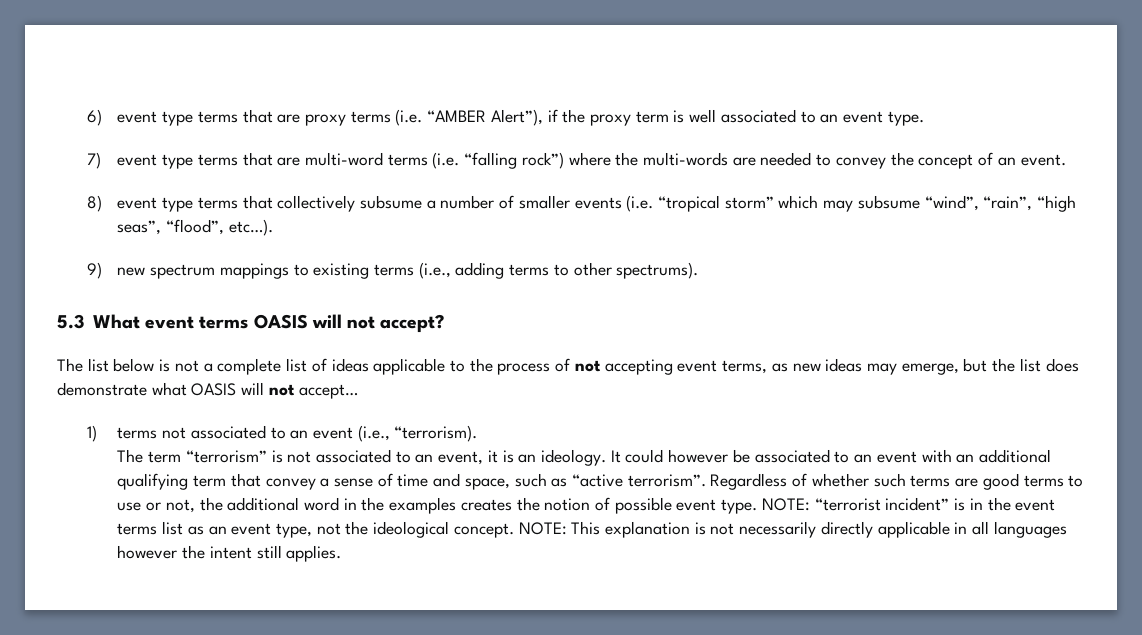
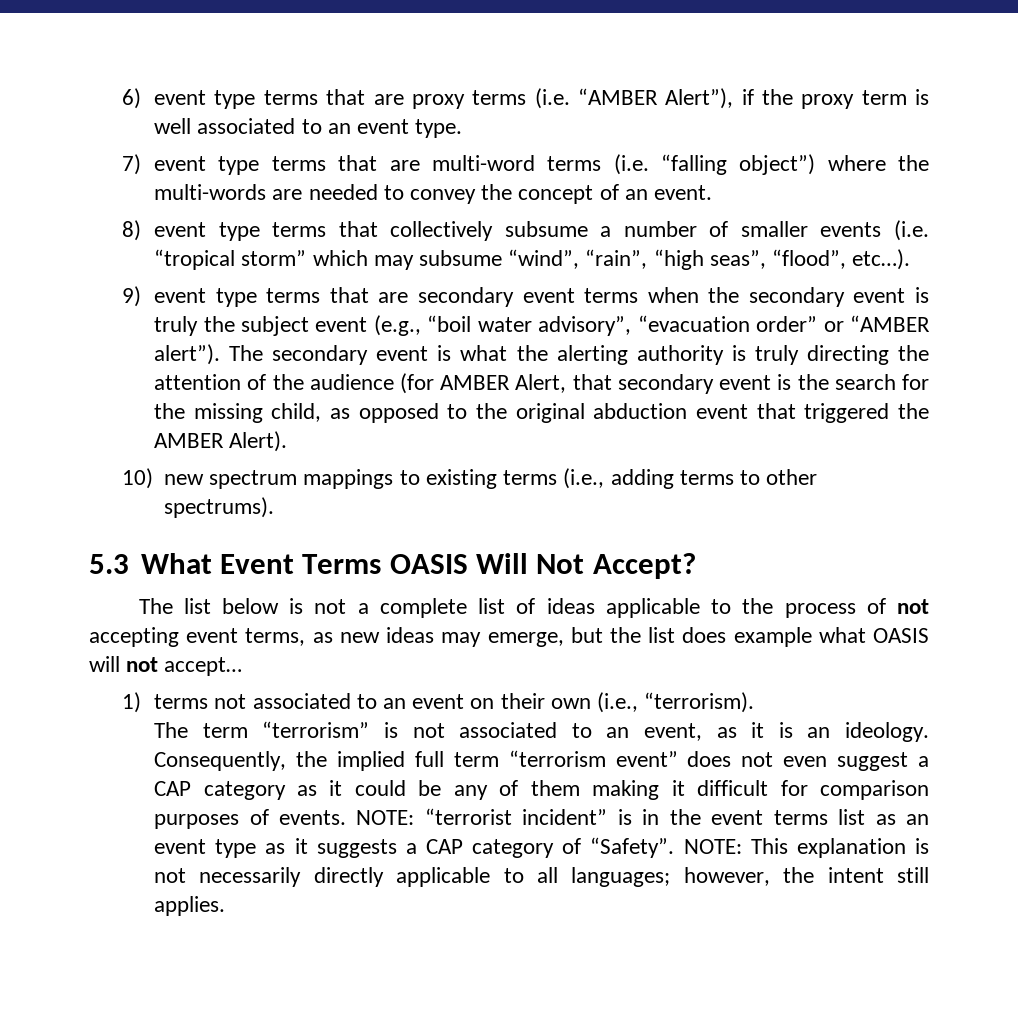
[521,152,564,169] rock”) -> [739,154,816,175] object”)
(103, 270) none -> [154,287,930,307] [154,315,930,336] [154,344,930,365] [154,373,929,394] [154,403,930,423] [154,431,288,452] [121,468,153,489] event type terms that are secondary event terms when the secondary event is truly the subject event (e.g., “boil water advisory”, “evacuation order” or “AMBER alert”). The secondary event is what the alerting authority is truly directing the attention of the audience (for AMBER Alert, that secondary event is the search for the missing child, as opposed to the original abduction event that triggered the AMBER Alert). // 10)
[145,314,445,333] event terms OASIS will not accept? -> [219,553,696,579] Event Terms OASIS Will Not Accept?
[57,382,147,396] demonstrate -> [733,627,812,647] example
(353, 433) none -> [470,693,591,709] on their own
(484, 458) none -> [716,727,737,738] as
[610,449,1052,463] [117,473,1084,490] [117,497,758,514] It could however be associated to an event with an additional qualifying term that convey a sense of time and space, such as “active terrorism”. Regardless of whether such terms are good terms to use or not, the additional word in the examples creates the notion of possible event type. -> [154,750,930,771] [154,780,930,800] [154,809,347,829] Consequently, the implied full term “terrorism event” does not even suggest a CAP category as it could be any of them making it difficult for comparison purposes of events.
[275,521,514,538] type, not the ideological concept. -> [215,837,675,858] type as it suggests a CAP category of “Safety”.
[954,521,1067,538] [117,545,178,559] in all languages however -> [503,867,770,887] to all languages; however,

